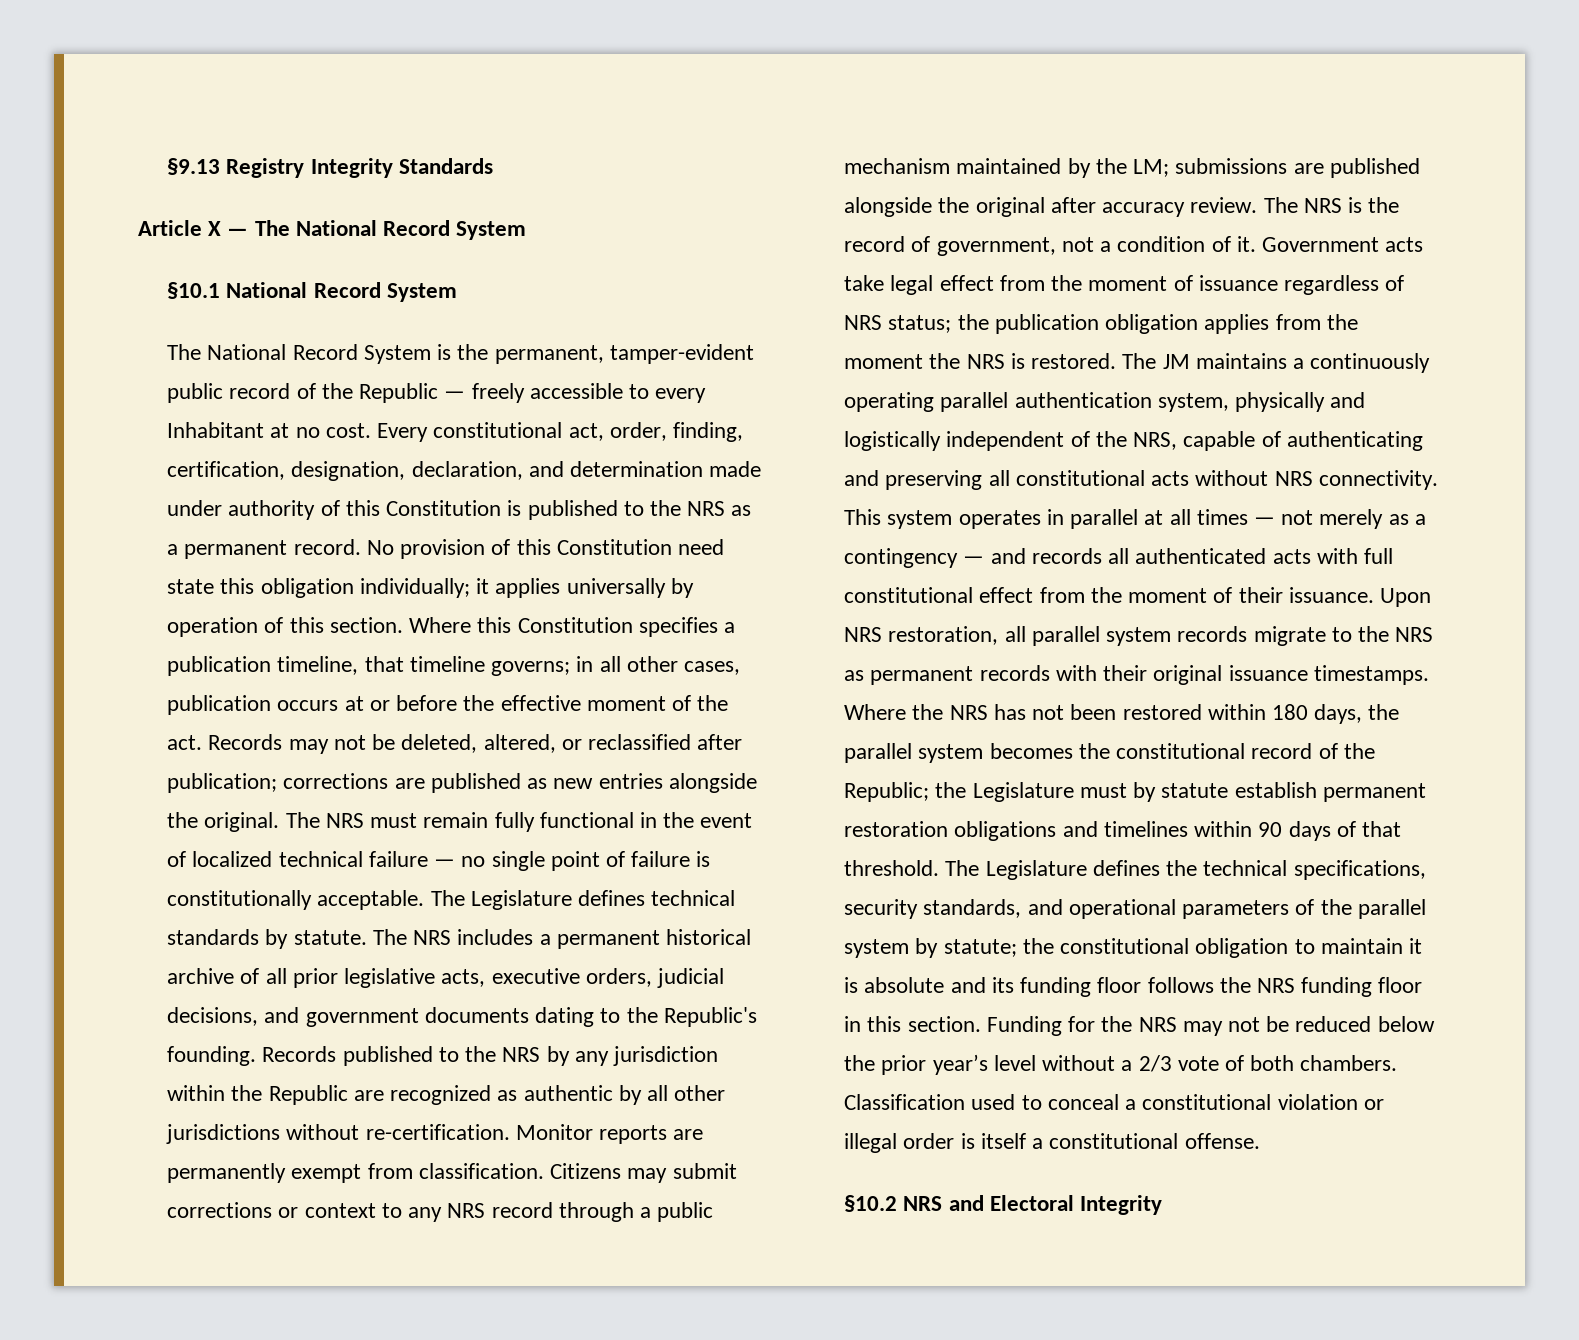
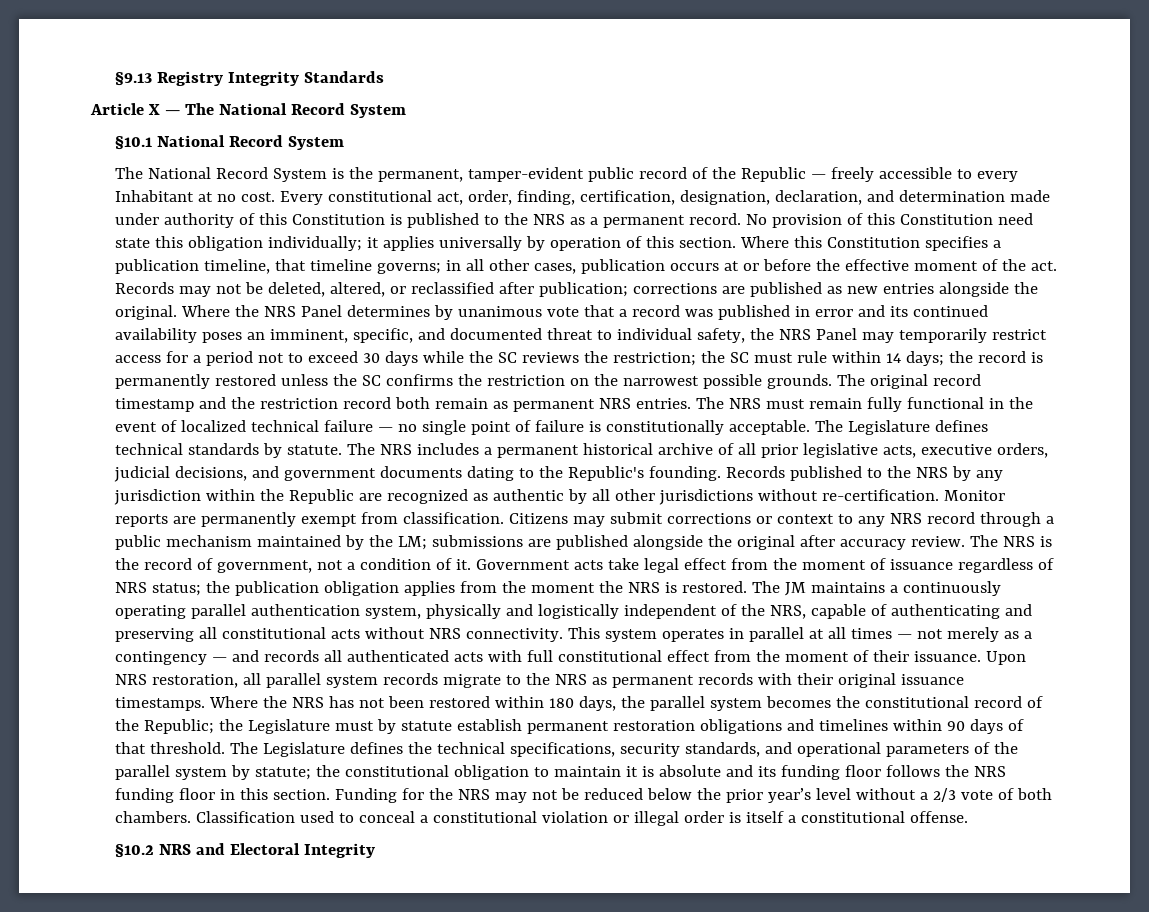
(280, 822) none -> [181,305,989,320] [115,328,1048,343] [115,351,1044,366] [115,374,982,389] [115,397,692,412] Where the NRS Panel determines by unanimous vote that a record was published in error and its continued availability poses an imminent, specific, and documented threat to individual safety, the NRS Panel may temporarily restrict access for a period not to exceed 30 days while the SC reviews the restriction; the SC must rule within 14 days; the record is permanently restored unless the SC confirms the restriction on the narrowest possible grounds. The original record timestamp and the restriction record both remain as permanent NRS entries.

